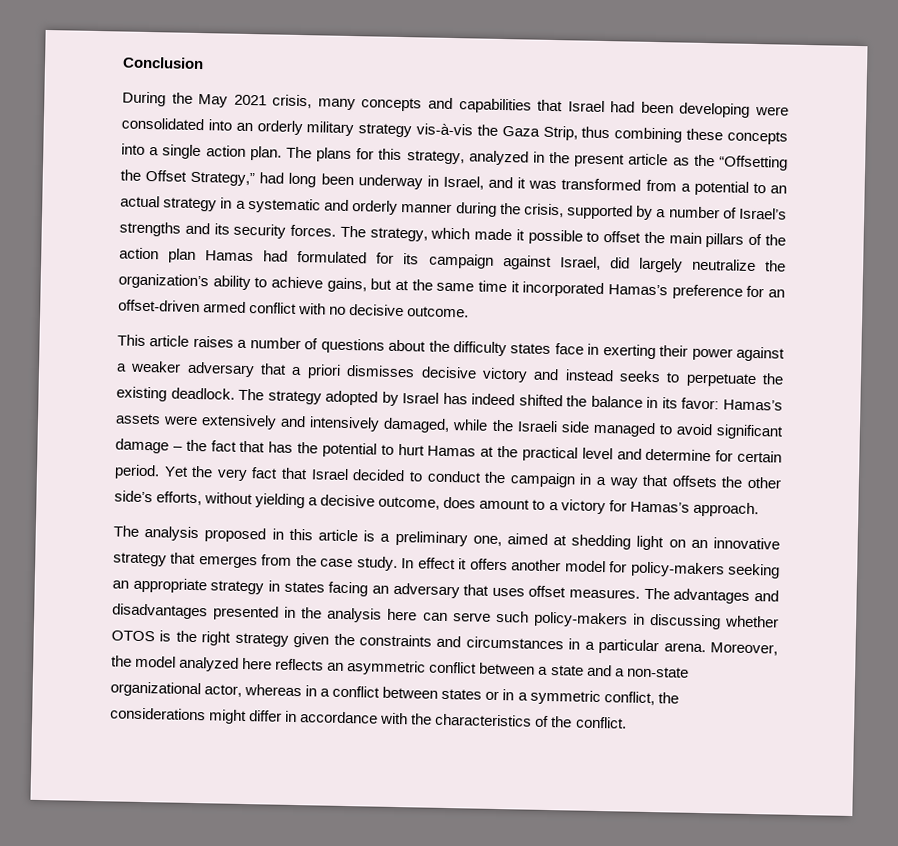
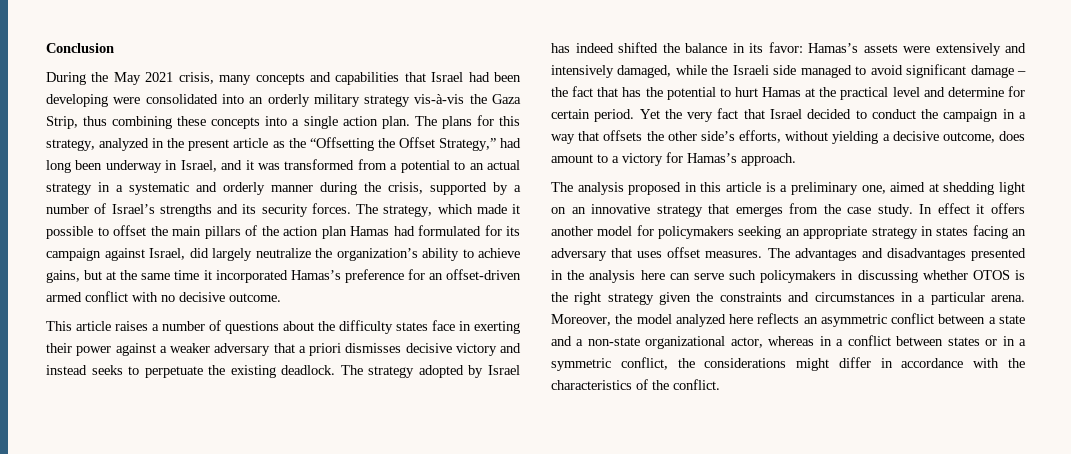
[630,561,725,578] policy-makers -> [658,226,735,239] policymakers
[533,611,628,628] policy-makers -> [760,270,837,283] policymakers

